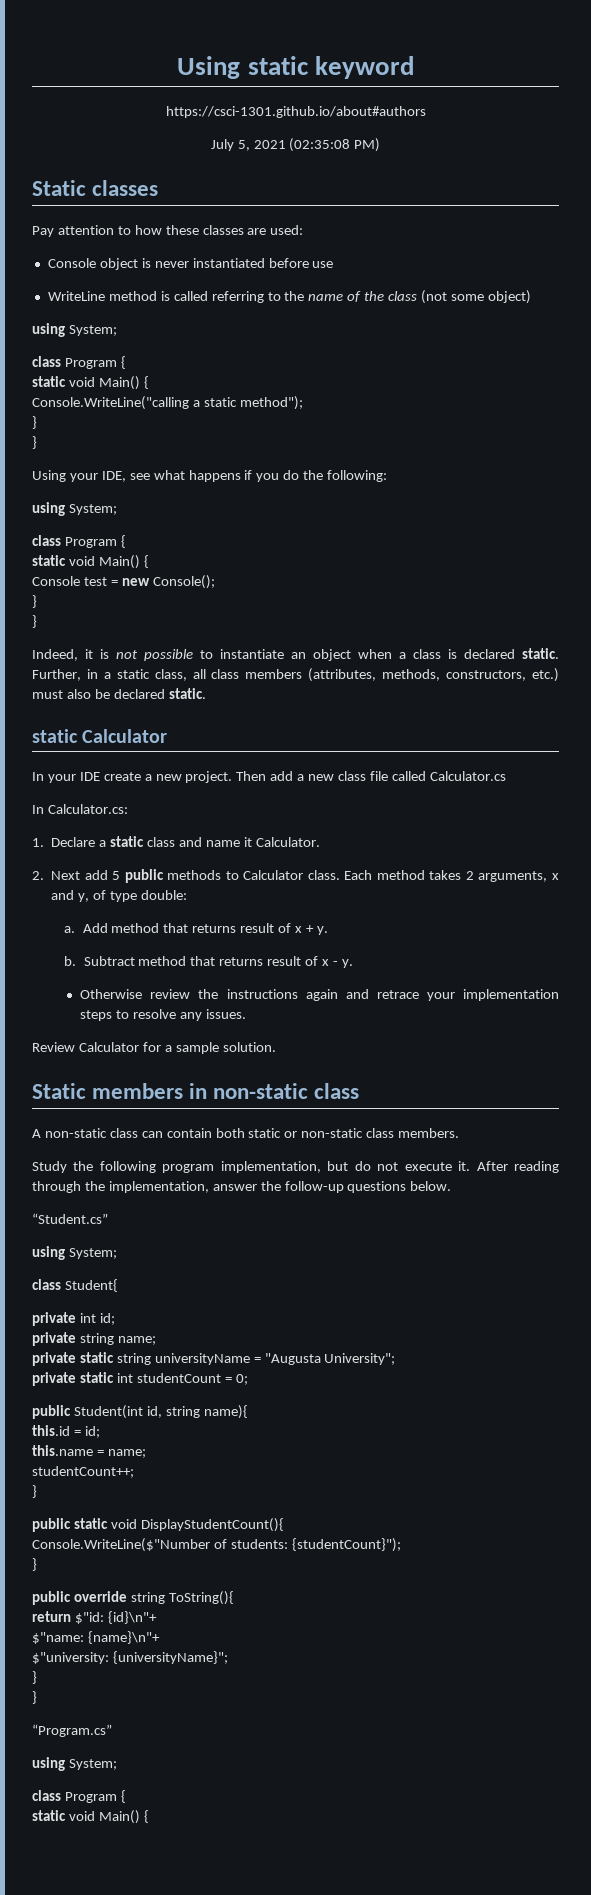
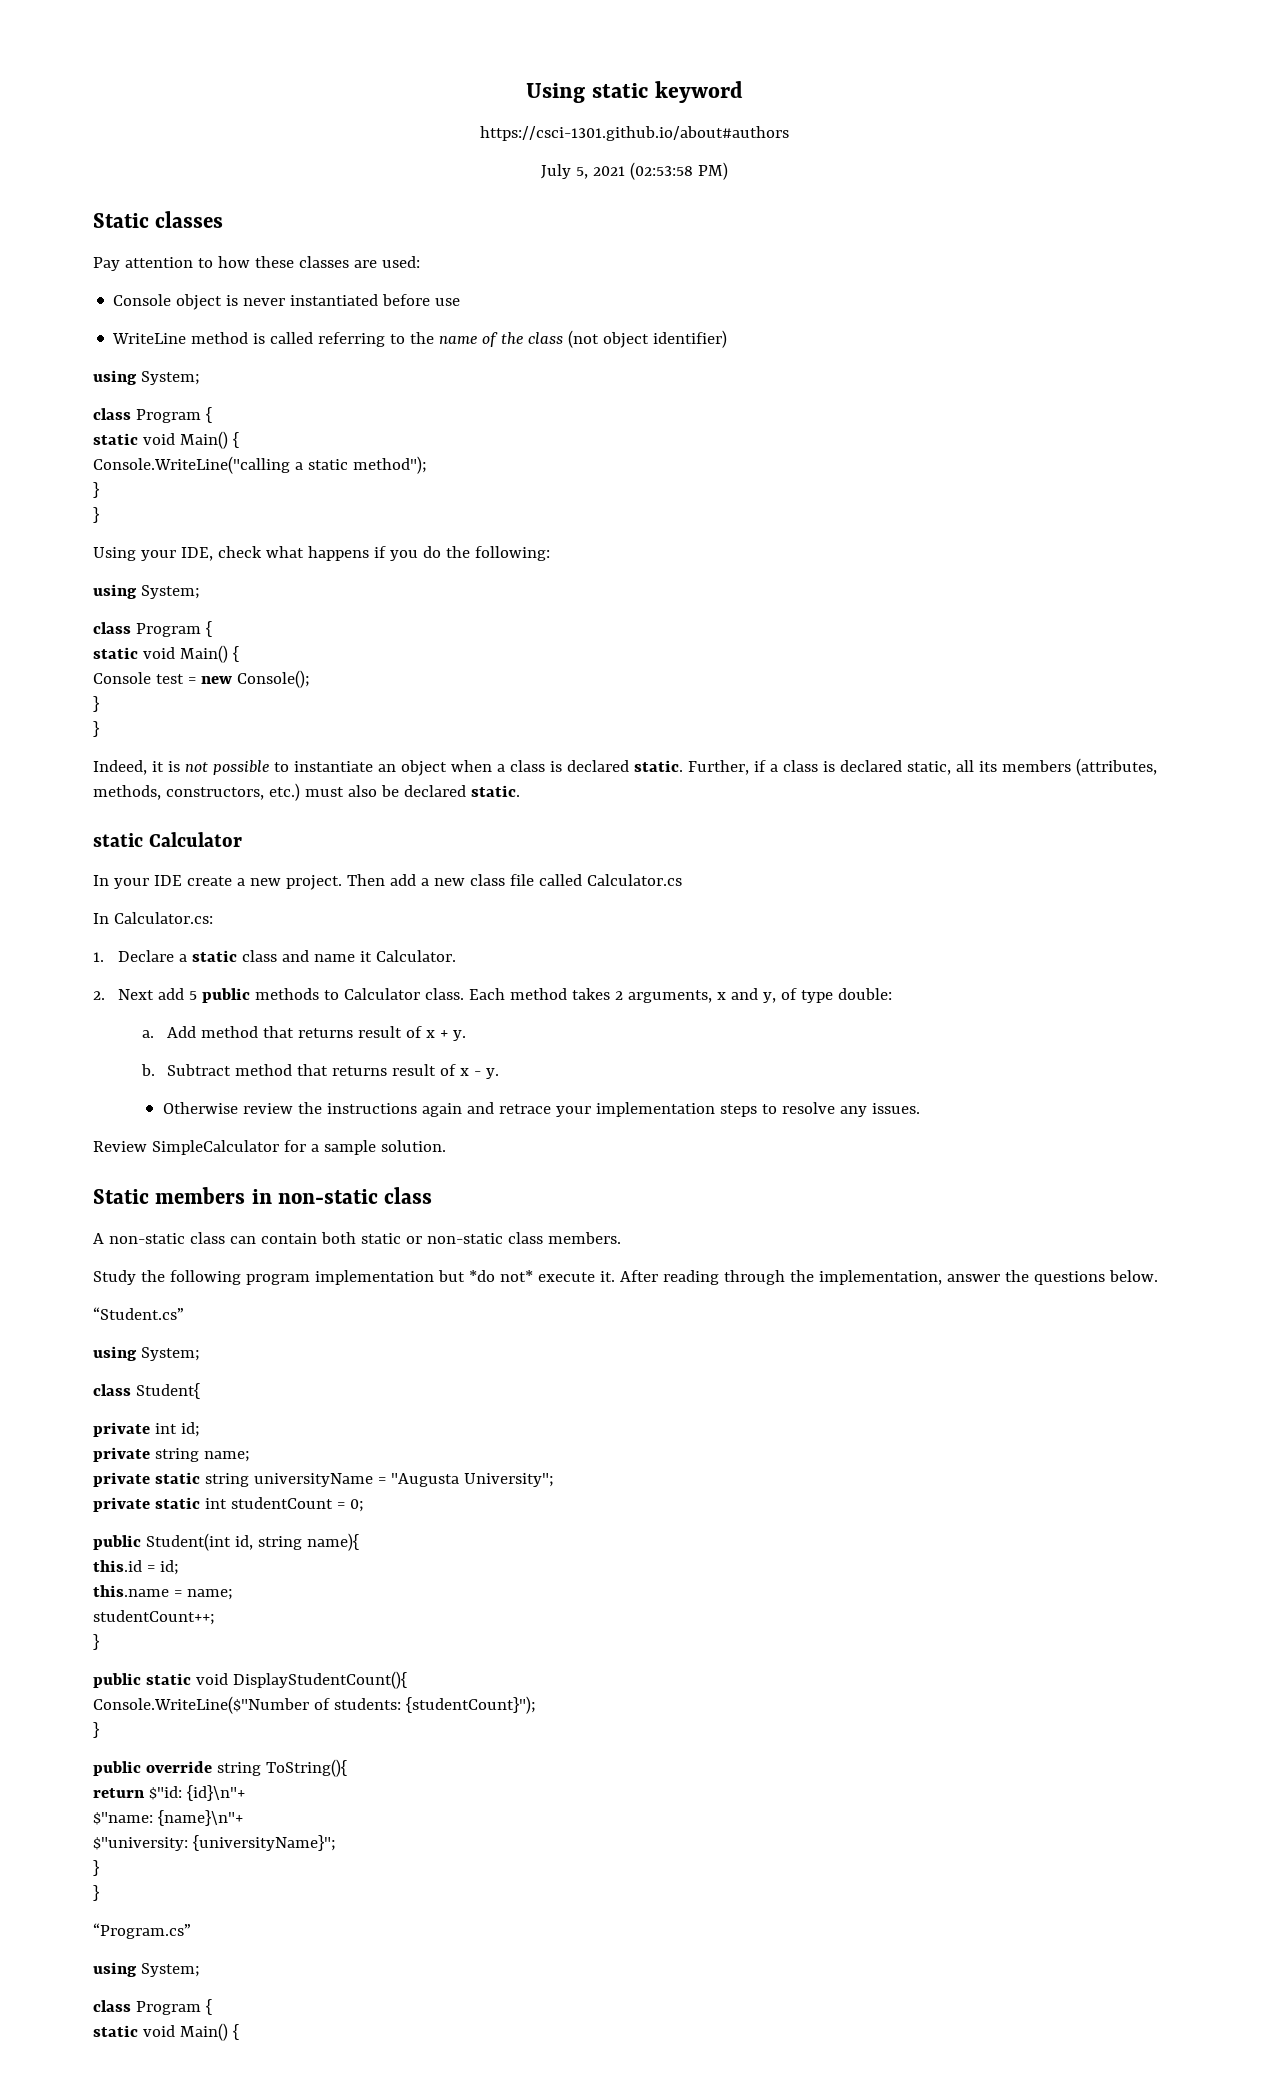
[289,138,351,152] (02:35:08 -> [629,162,693,180] (02:53:58
[450,290,531,304] some object) -> [603,330,728,348] object identifier)
[129,473,150,480] see -> [217,546,262,558] check
[86,669,240,681] in a static class, all class -> [753,760,997,775] if a class is declared static, all its
[78,1042,139,1052] Calculator -> [151,1140,279,1155] SimpleCalculator
[220,1161,399,1173] implementation, but do not -> [314,1270,533,1285] implementation but *do not*
[284,1181,344,1193] follow-up -> (1029, 1276) none

